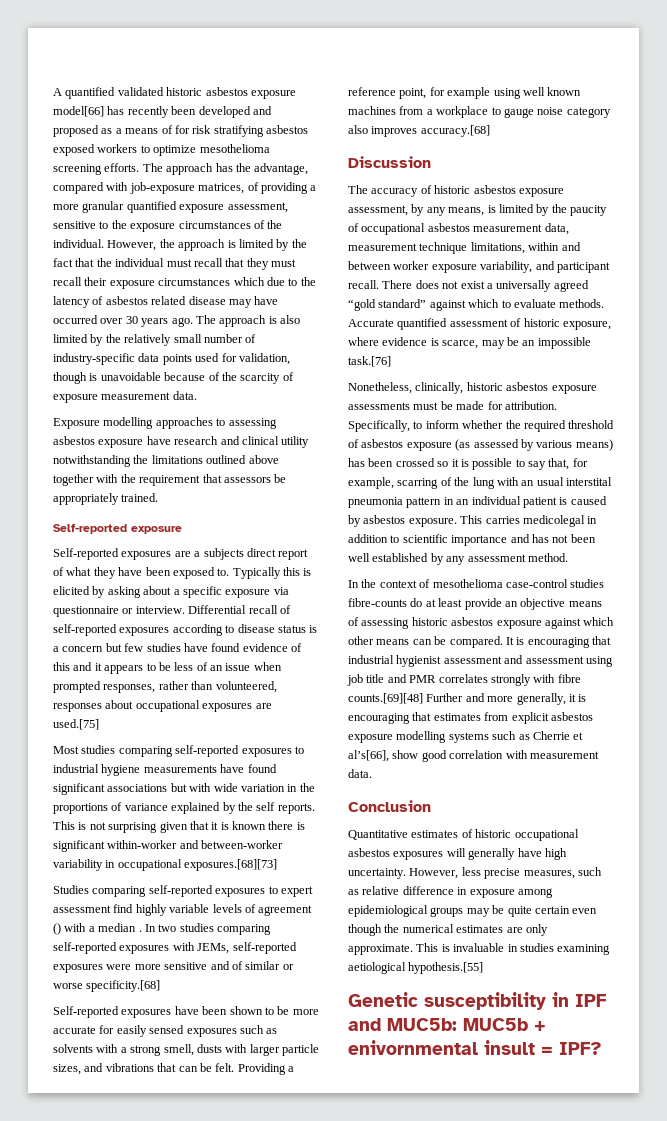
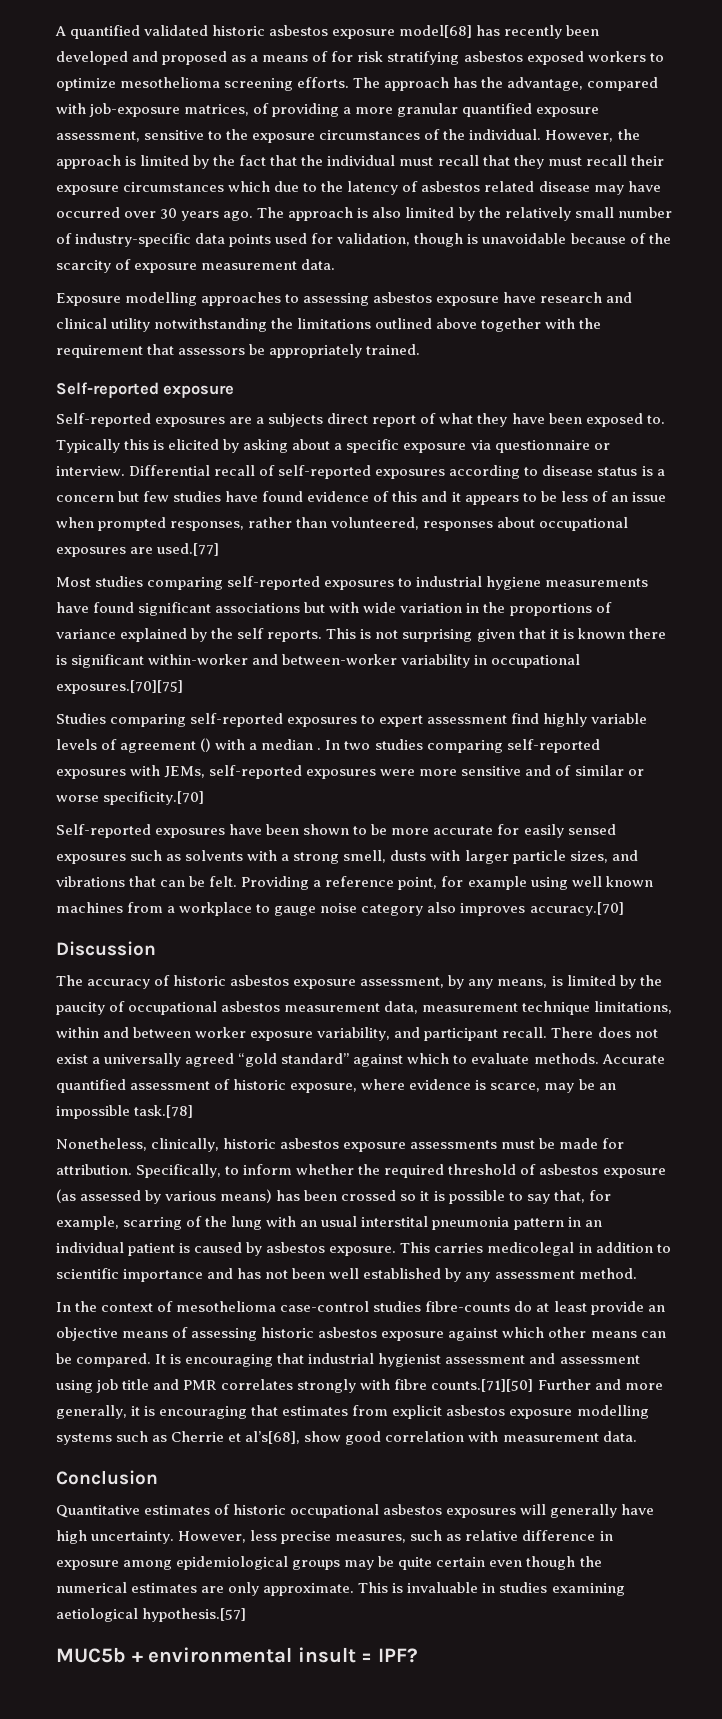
[53,106,104,117] model[66] -> [399,25,473,38] model[68]
[53,719,99,730] used.[75] -> [157,543,220,556] used.[77]
[184,859,278,871] exposures.[68][73] -> [56,680,183,694] exposures.[70][75]
[86,980,161,992] specificity.[68] -> [103,791,205,805] specificity.[70]
[420,125,490,137] accuracy.[68] -> [529,902,624,916] accuracy.[70]
[348,356,391,367] task.[76] -> [134,1105,194,1118] task.[78]
[348,693,423,704] counts.[69][48] -> [431,1379,534,1392] counts.[71][50]
[348,750,389,762] al’s[66], -> [245,1431,301,1444] al’s[68],
[408,962,484,974] [348,992,606,1010] [348,1018,457,1031] hypothesis.[55] // Genetic susceptibility in IPF and MUC5b: -> [142,1608,247,1622] hypothesis.[57] //
[348,1040,478,1055] enivornmental -> [148,1647,293,1663] environmental

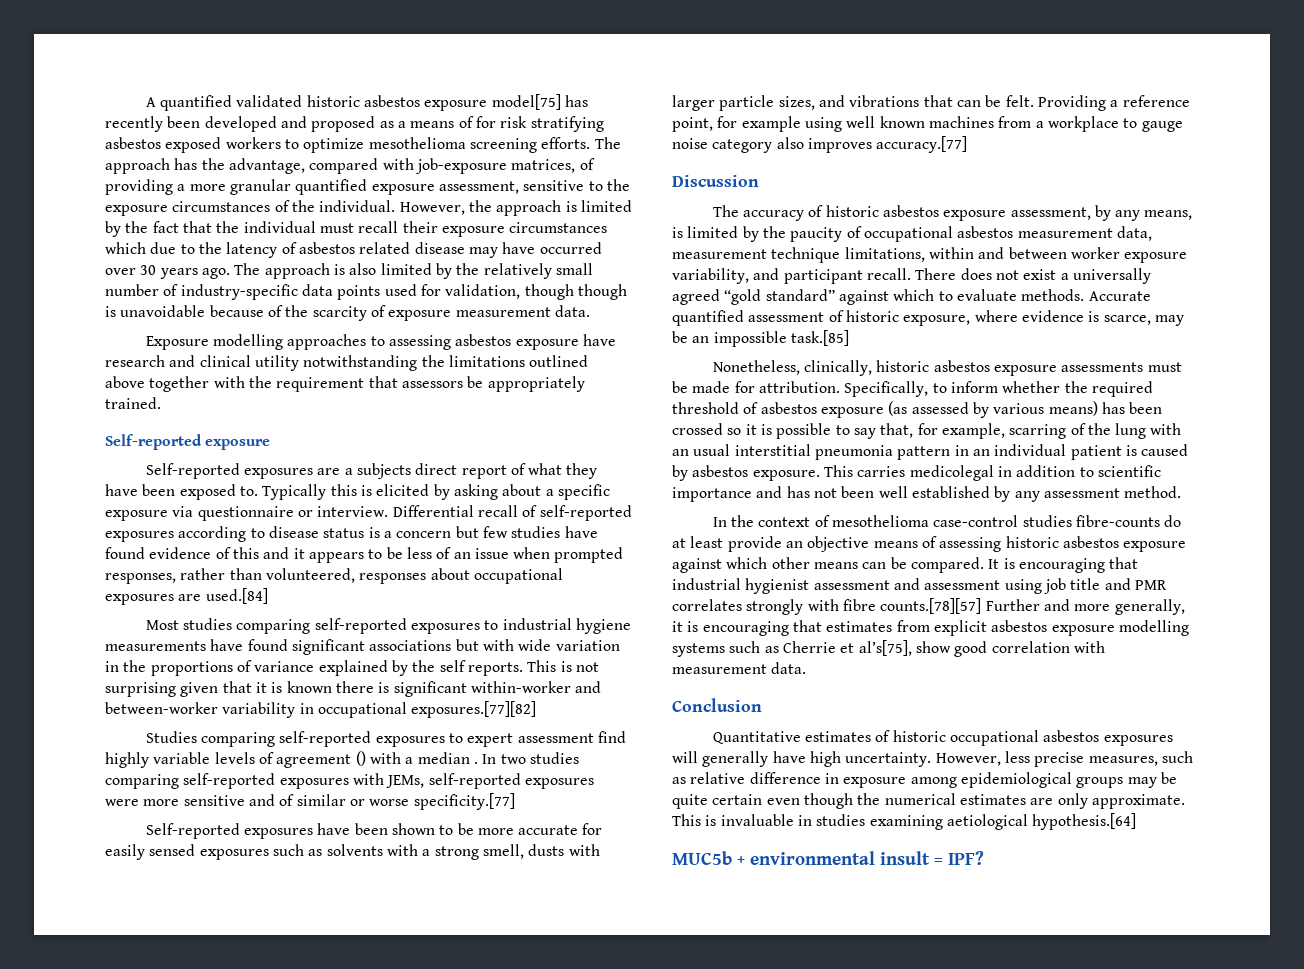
[399,25,473,38] model[68] -> [491,94,561,110] model[75]
[482,155,627,169] that they must recall -> (399, 227) none
(464, 240) none -> [577,284,627,300] though
[157,543,220,556] used.[77] -> [205,588,268,604] used.[84]
[56,680,183,694] exposures.[70][75] -> [411,701,537,718] exposures.[77][82]
[103,791,205,805] specificity.[70] -> [413,793,515,810] specificity.[77]
[529,902,624,916] accuracy.[70] -> [876,136,968,153] accuracy.[77]
[134,1105,194,1118] task.[78] -> [790,330,849,346] task.[85]
[361,1216,429,1227] interstital -> [734,444,811,456] interstitial
[431,1379,534,1392] counts.[71][50] -> [880,598,982,614] counts.[78][57]
[245,1431,301,1444] al’s[68], -> [858,640,912,656] al’s[75],
[142,1608,247,1622] hypothesis.[57] -> [1032,813,1137,830] hypothesis.[64]

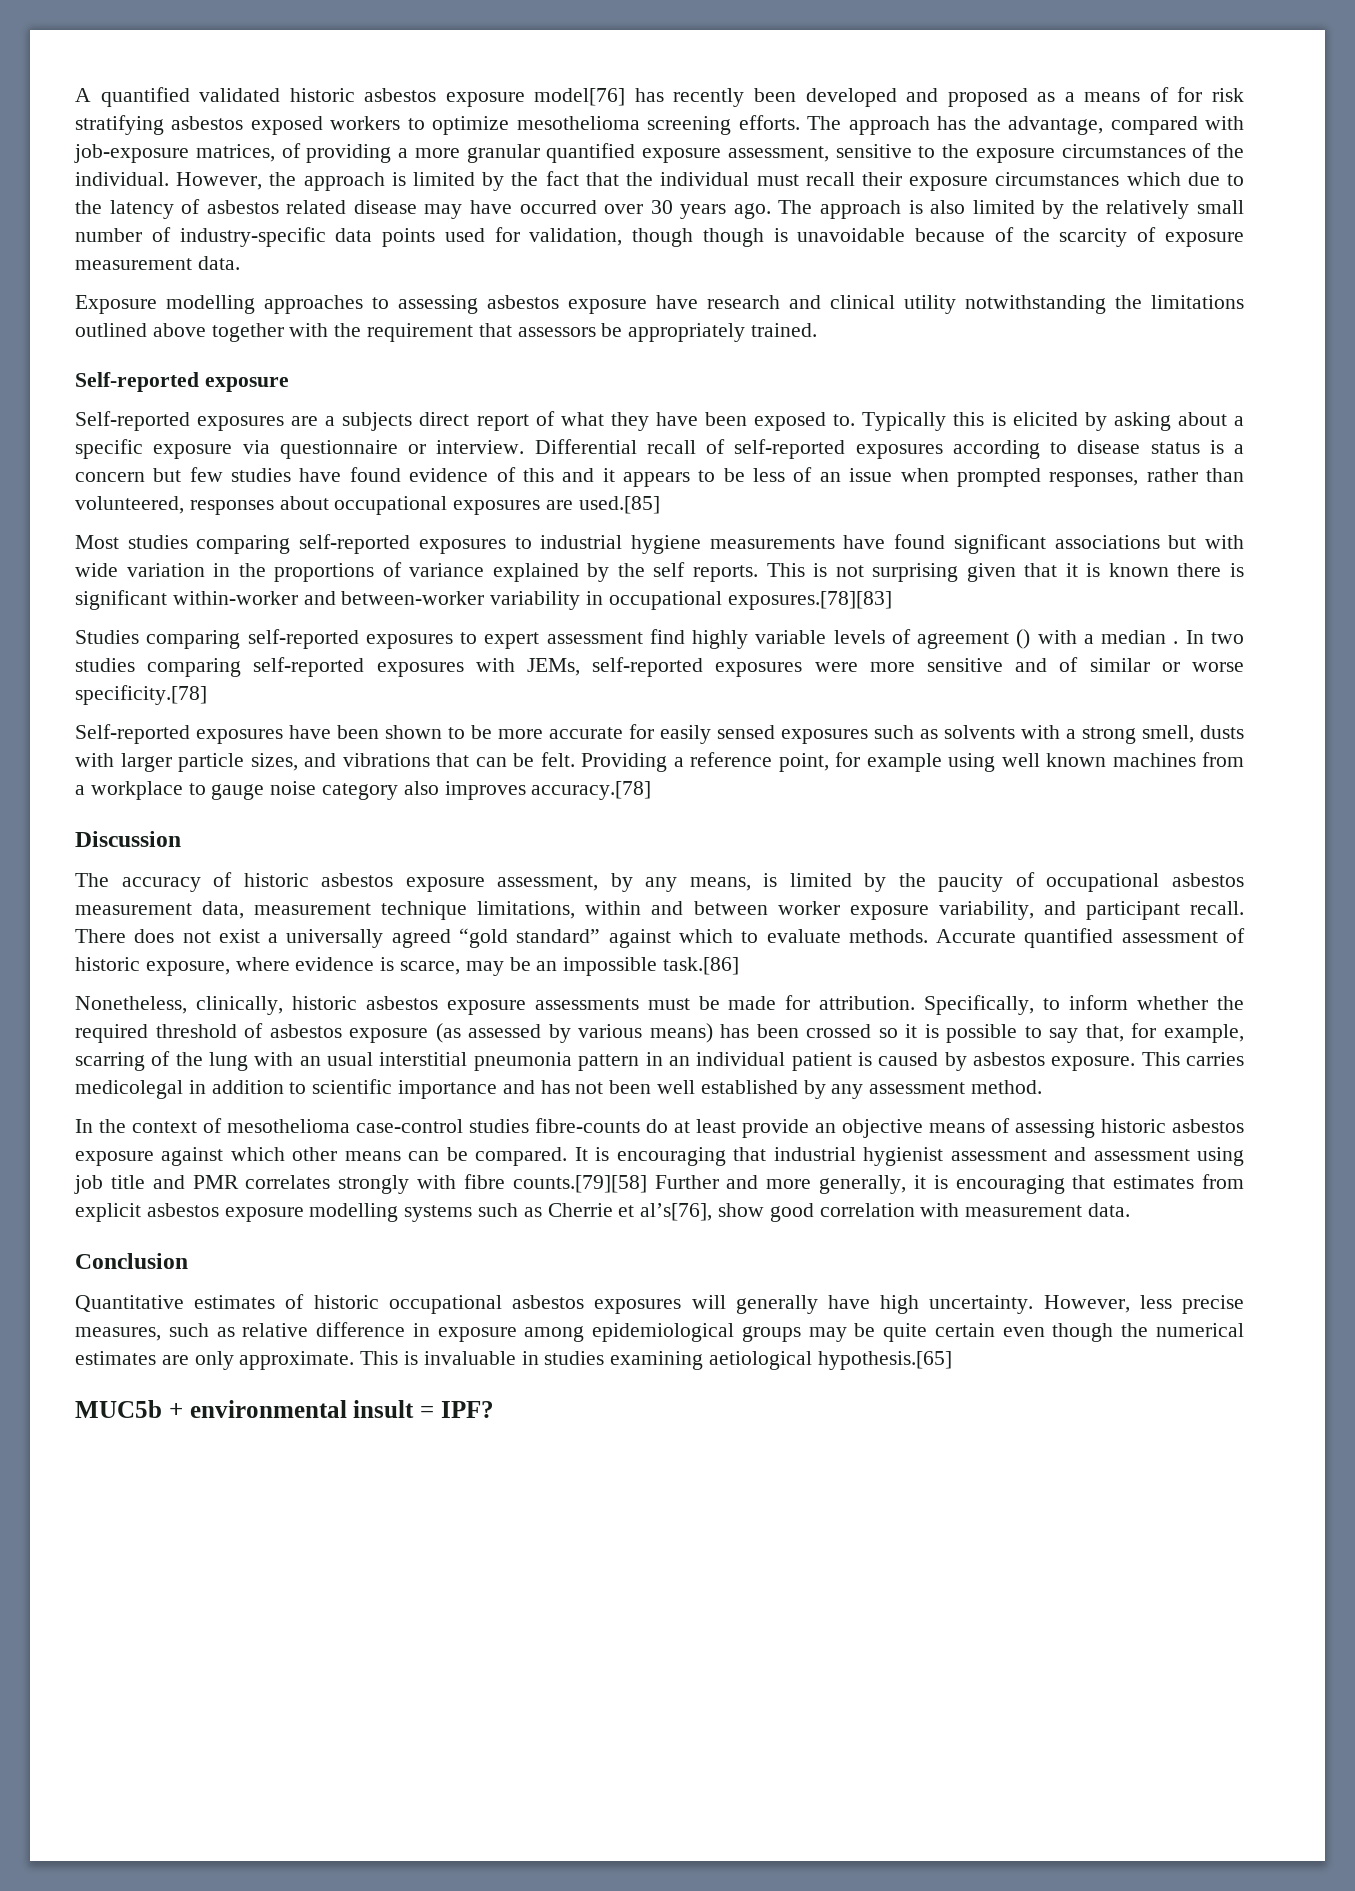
[491,94,561,110] model[75] -> [534,88,626,106] model[76]
[205,588,268,604] used.[84] -> [578,496,660,514] used.[85]
[411,701,537,718] exposures.[77][82] -> [727,591,892,610] exposures.[78][83]
[413,793,515,810] specificity.[77] -> [75,685,207,705] specificity.[78]
[876,136,968,153] accuracy.[77] -> [531,781,652,800] accuracy.[78]
[790,330,849,346] task.[85] -> [663,957,740,975] task.[86]
[880,598,982,614] counts.[78][57] -> [512,1175,647,1193] counts.[79][58]
[858,640,912,656] al’s[75], -> [640,1203,713,1221] al’s[76],
[1032,813,1137,830] hypothesis.[64] -> [817,1351,952,1370] hypothesis.[65]

